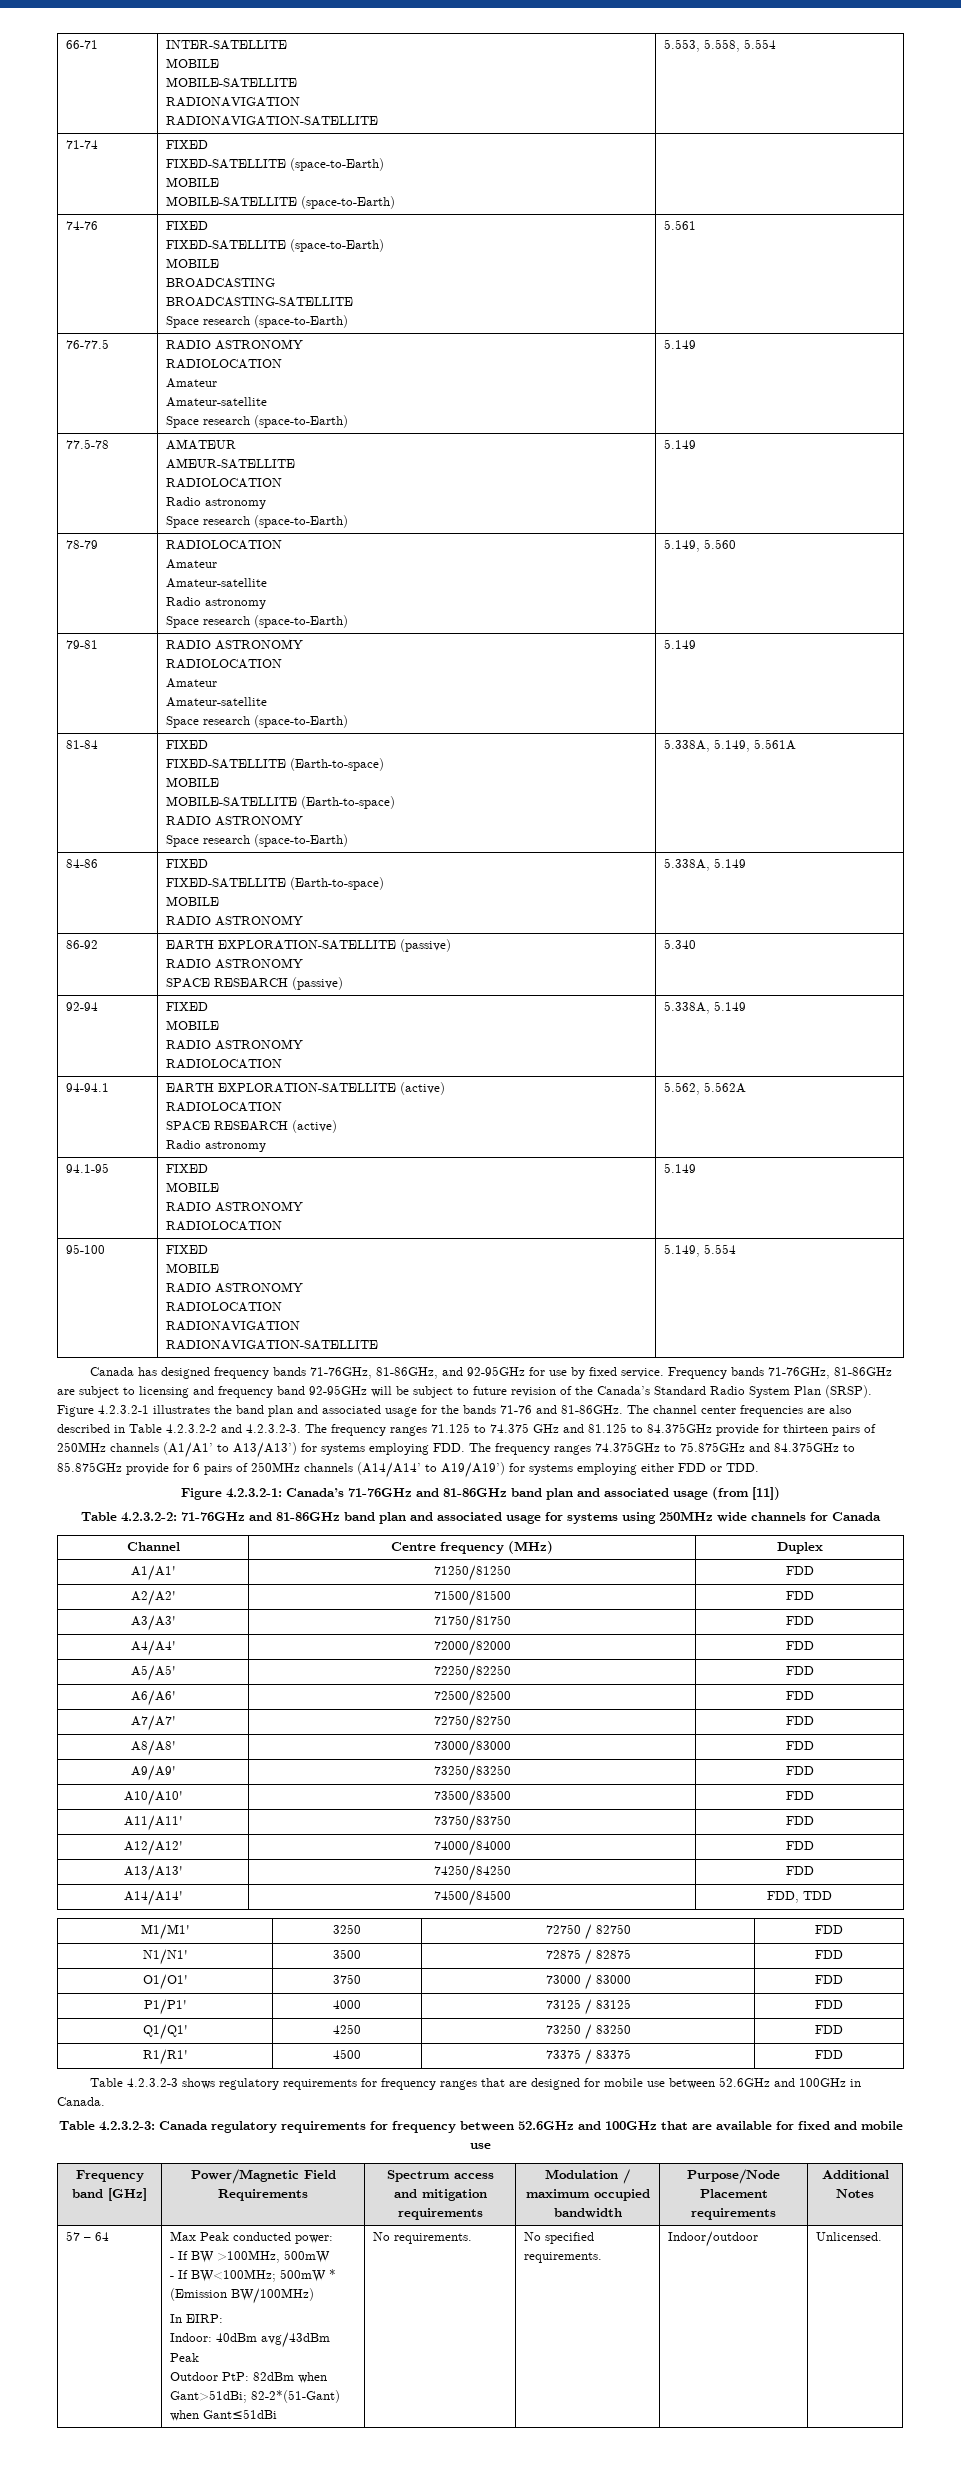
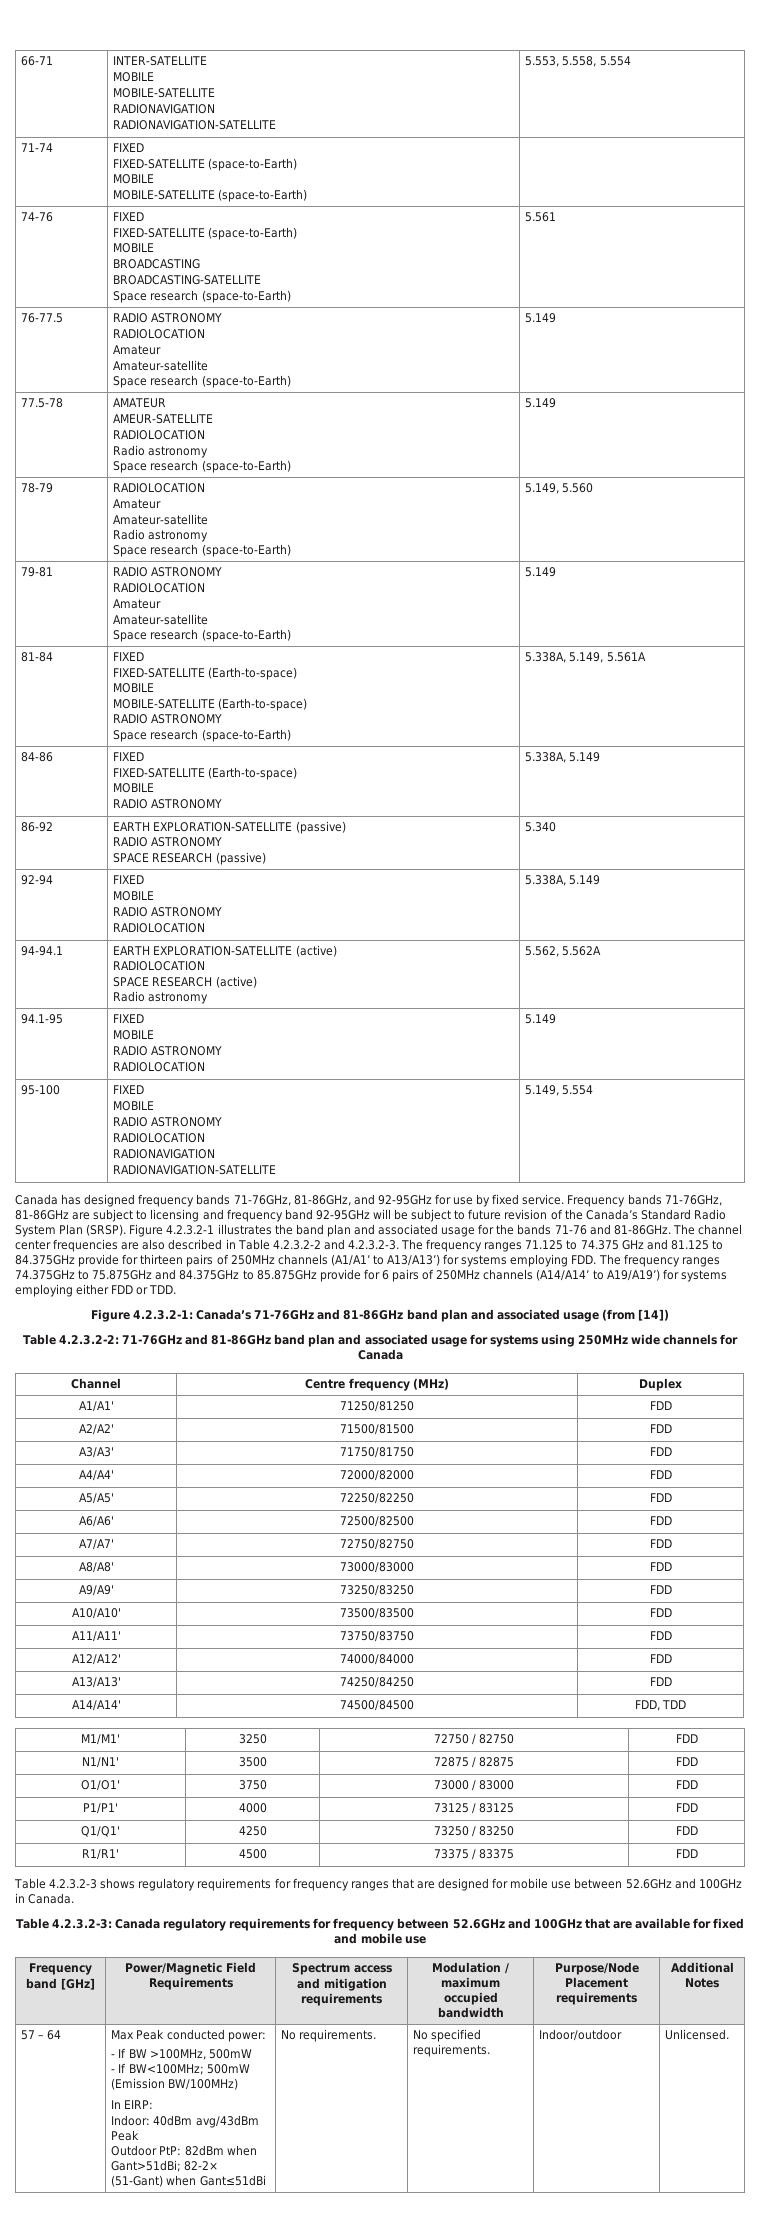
[752,1487,780,1500] [11]) -> [638,1309,670,1321] [14])
[328,2269,336,2279] * -> (250, 2069) none
[250,2390,340,2403] 82-2*(51-Gant) -> [184,2161,219,2171] [111,2175,164,2187] 82-2× (51-Gant)

